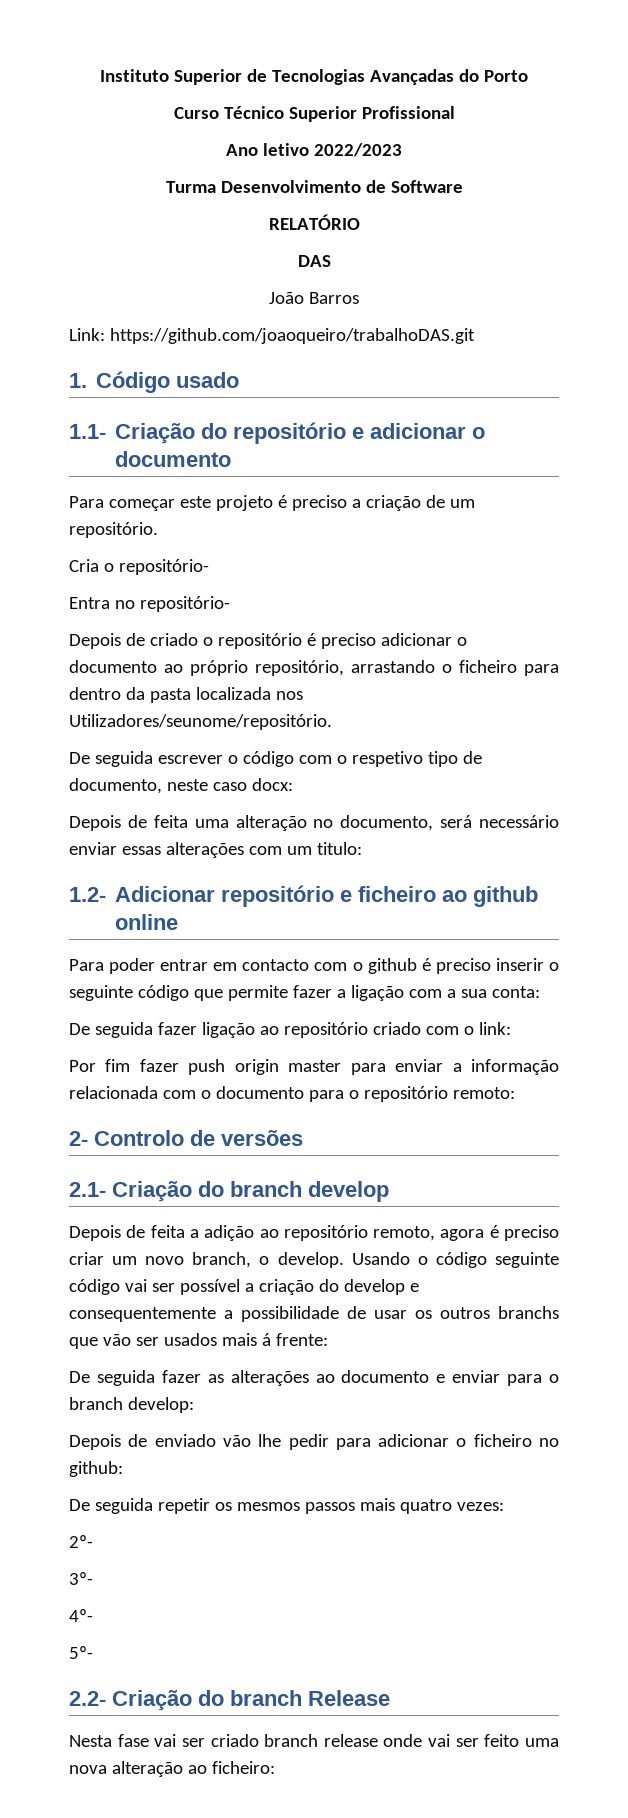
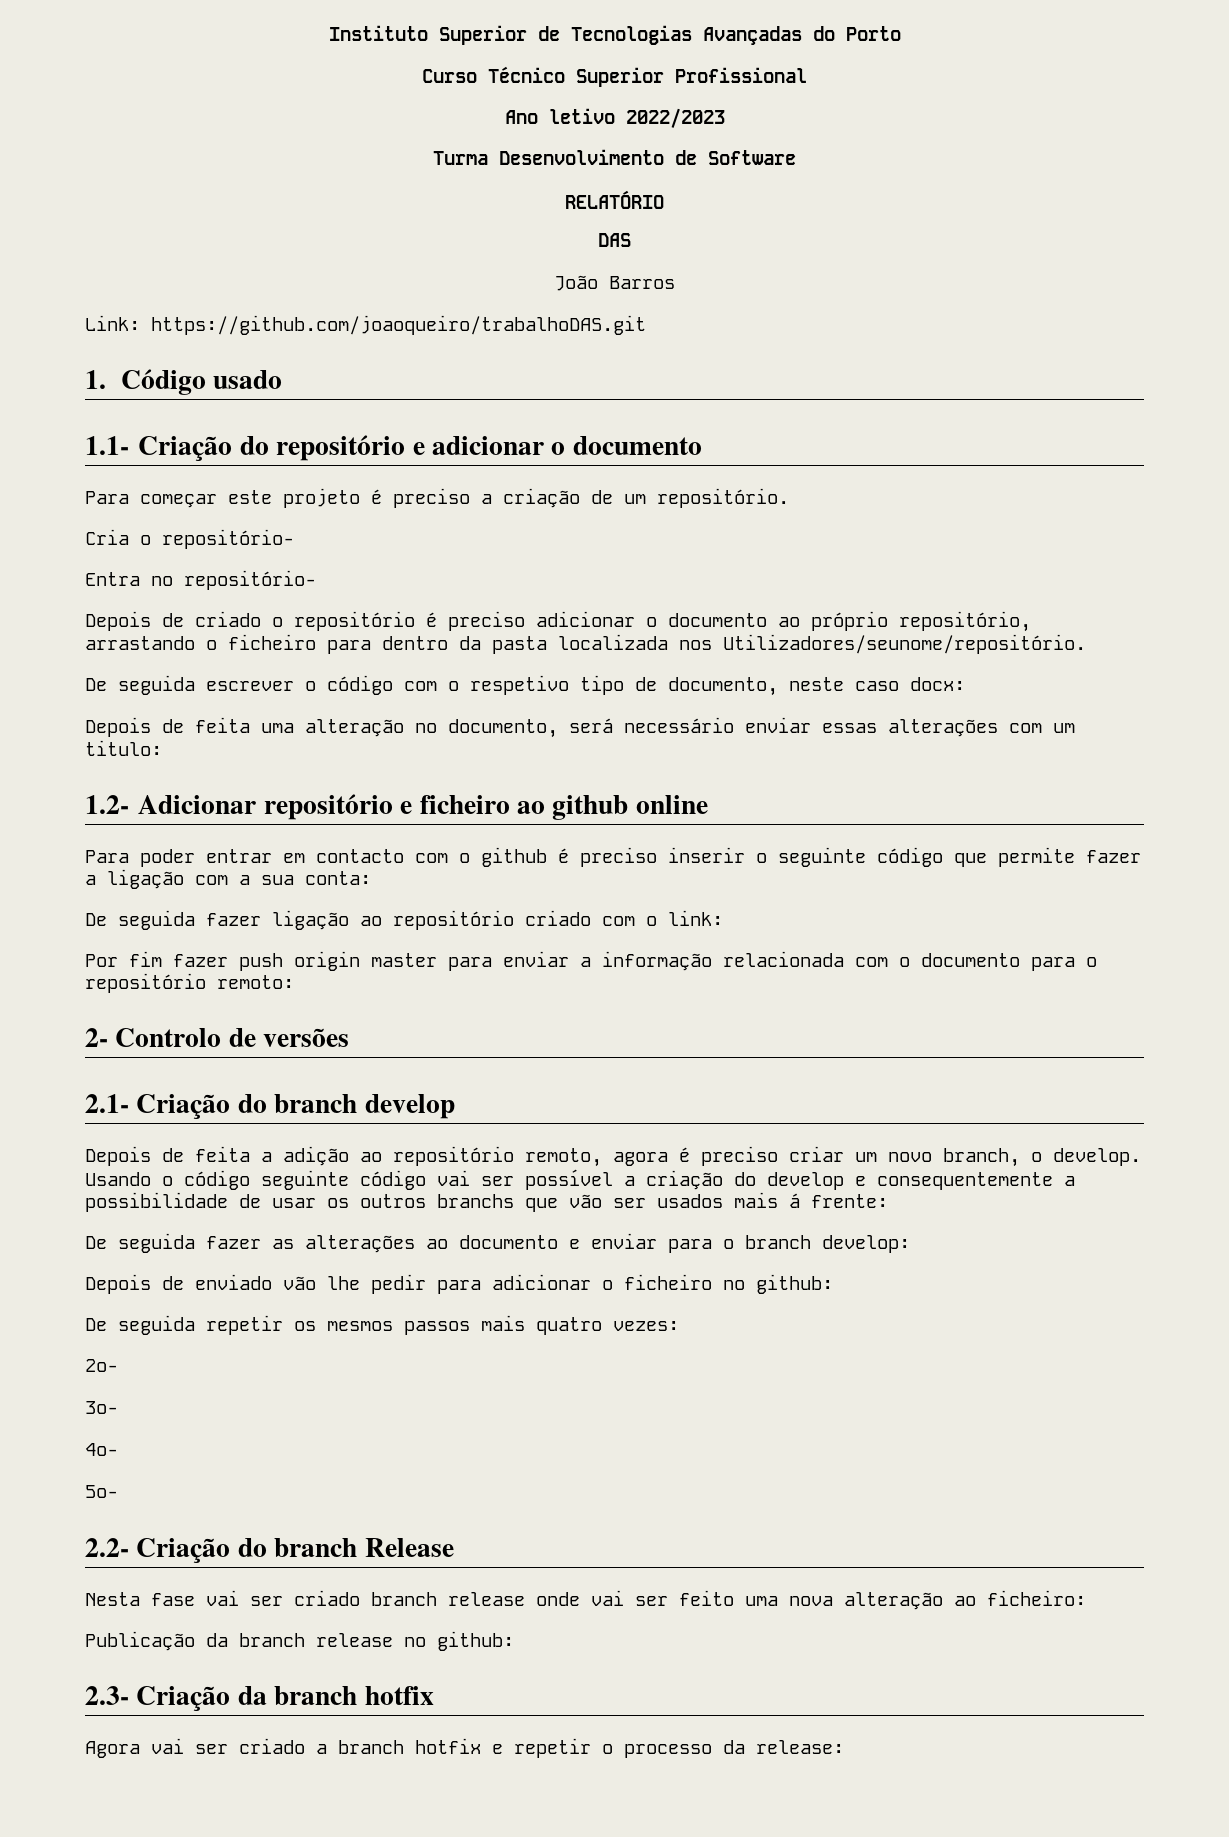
(275, 1767) none -> [85,1631,514,1651] [85,1686,434,1711] [85,1738,844,1758] // Publicação da branch release no github: // 2.3- Criação da branch hotfix // Agora vai ser criado a branch hotfix e repetir o processo da release:

